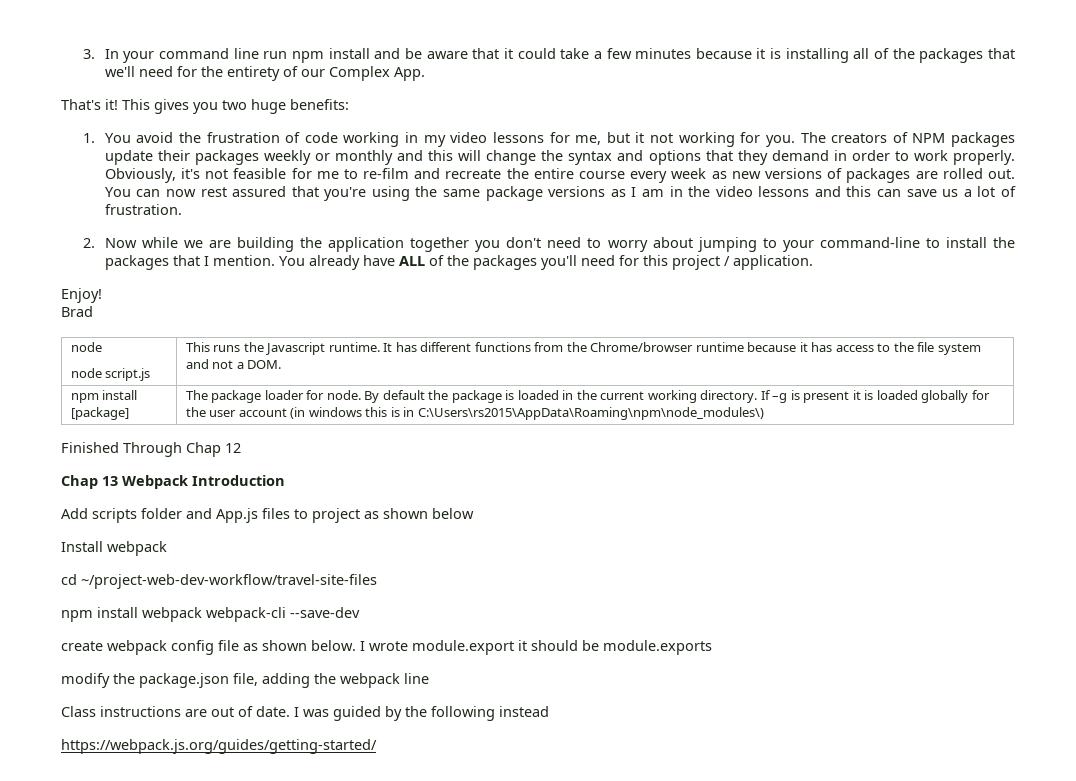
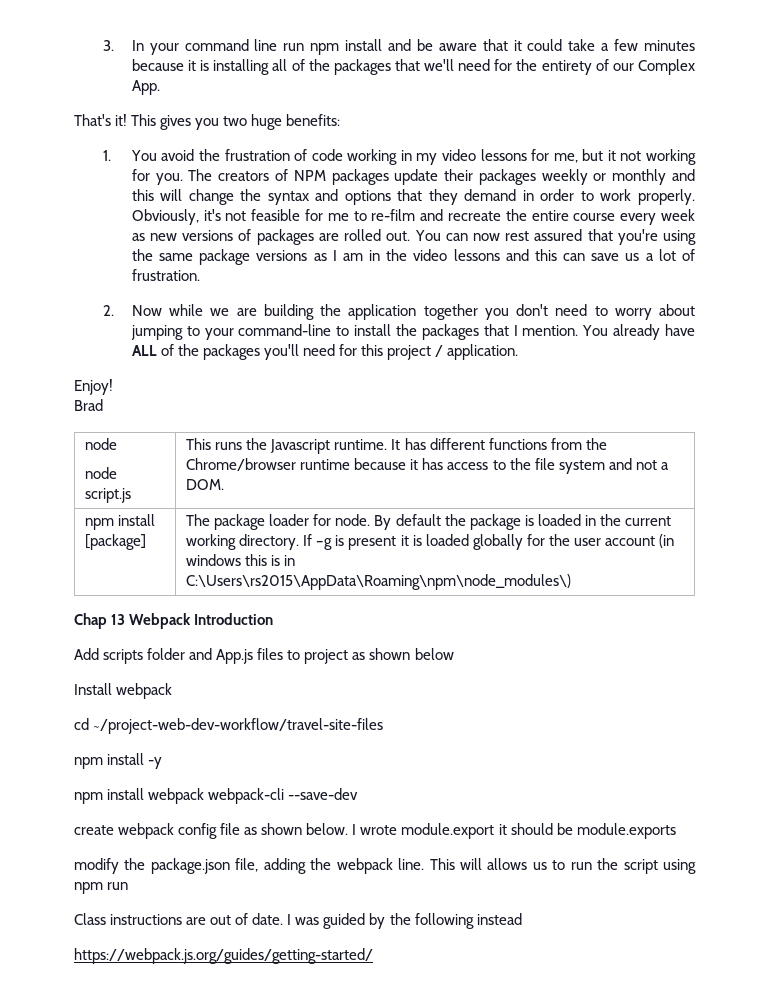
[61,442,241,457] // Finished Through Chap 12 -> (572, 582) none
(377, 581) none -> [74,753,163,769] // npm install -y
[404,673,429,684] line -> [398,858,696,874] [74,882,129,894] line. This will allows us to run the script using npm run

